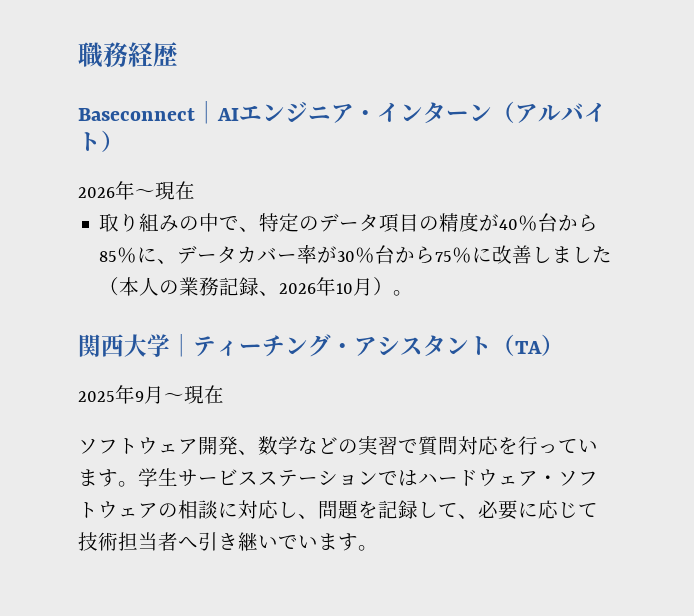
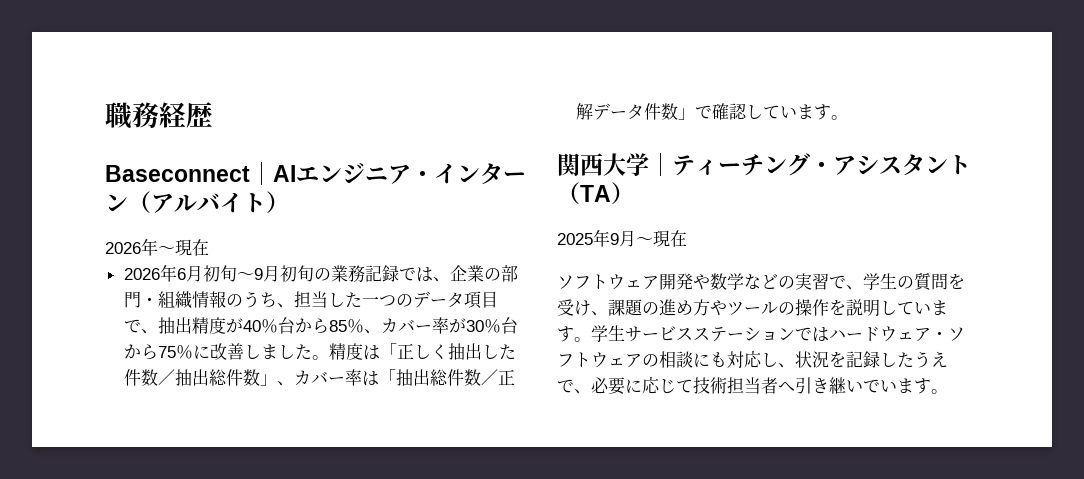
[99,213,300,232] 取り組みの中で、特定 -> [123,264,518,282] [123,291,396,308] 2026年6月初旬～9月初旬の業務記録では、企業の部門・組織情報のうち、担当した一つ
[419,216,440,231] の -> [123,317,192,334] で、抽出
[137,246,238,264] に、データ -> [363,329,381,334] 、
[99,277,394,296] （本人の業務記録、2026年10月） -> [311,343,516,360] [123,369,515,386] [575,103,831,120] 。精度は「正しく抽出した件数／抽出総件数」、カバー率は「抽出総件数／正解データ件数」で確認しています
[238,450,258,455] 、 -> [693,274,710,290] や
[418,436,558,456] 質問対応を行っ -> [846,273,965,291] [557,299,897,317] 、学生の質問を受け、課題の進め方やツールの操作を説明し
(238, 510) none -> [710,352,727,367] も
[318,500,358,519] 問題 -> [795,351,829,368] 状況
[438,503,458,517] て -> [897,351,948,368] [557,379,574,393] たうえで

